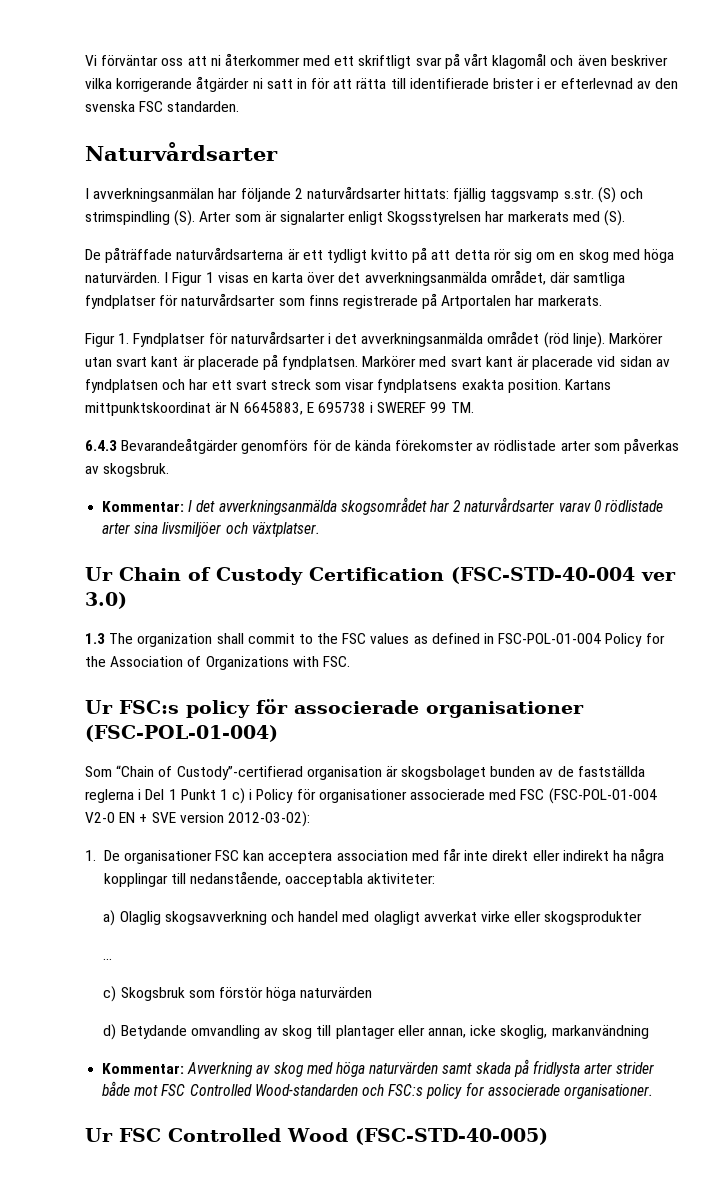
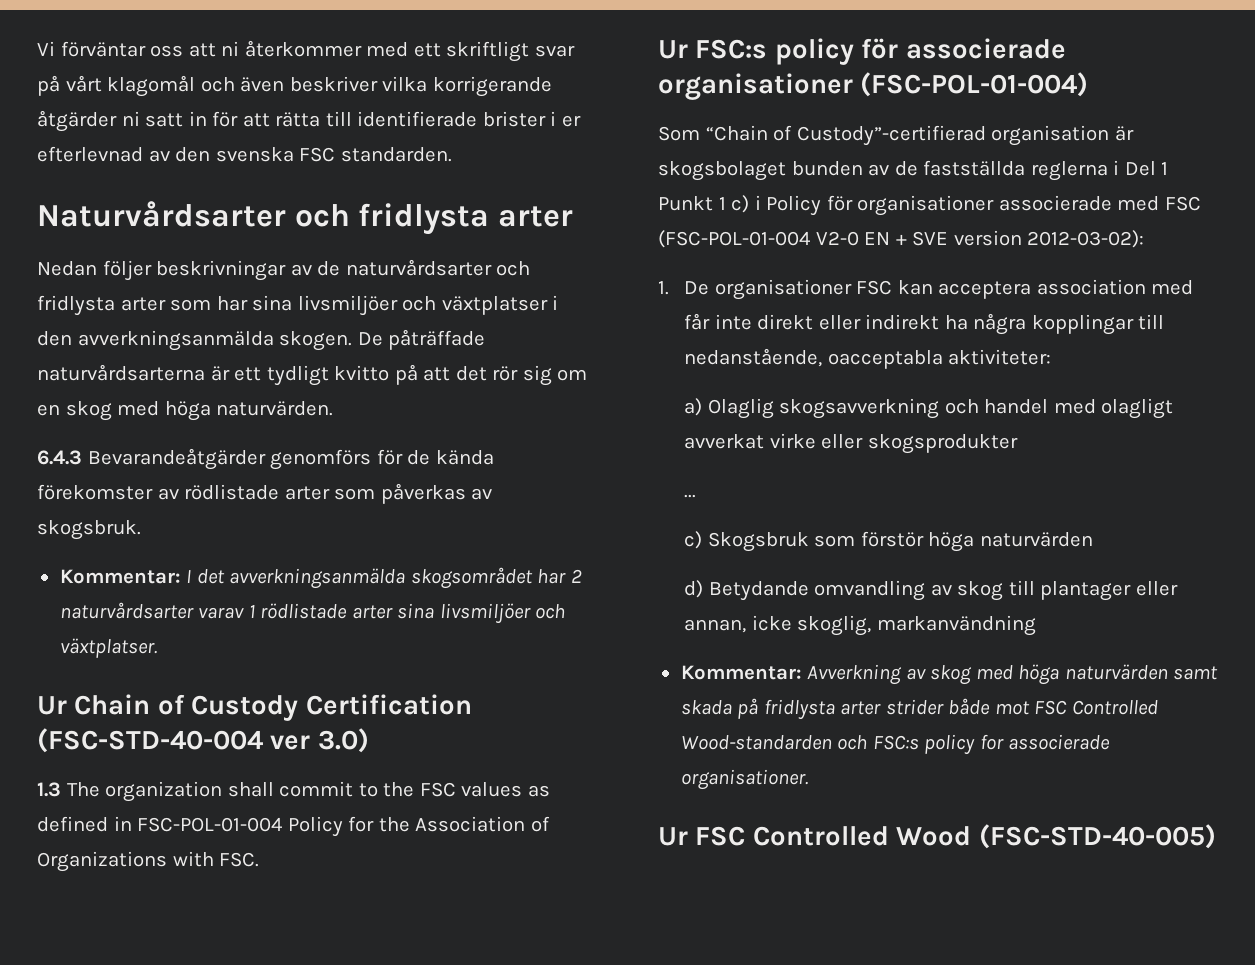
[85,186,644,203] [85,210,626,226] // I avverkningsanmälan har följande 2 naturvårdsarter hittats: fjällig taggsvamp s.str. (S) och strimspindling (S). Arter som är signalarter enligt Skogsstyrelsen har markerats med (S). // -> [294,203,573,235] [37,259,531,281] [37,295,559,316] [37,330,353,351] och fridlysta arter // Nedan följer beskrivningar av de naturvårdsarter och fridlysta arter som har sina livsmiljöer och växtplatser i den avverkningsanmälda skogen.
[454,249,490,260] detta -> [455,366,487,381] det
[164,270,626,286] [85,293,602,309] [85,331,664,348] [85,354,670,370] [85,379,612,393] [85,402,474,416] I Figur 1 visas en karta över det avverkningsanmälda området, där samtliga fyndplatser för naturvårdsarter som finns registrerade på Artportalen har markerats. // Figur 1. Fyndplatser för naturvårdsarter i det avverkningsanmälda området (röd linje). Markörer utan svart kant är placerade på fyndplatsen. Markörer med svart kant är placerade vid sidan av fyndplatsen och har ett svart streck som visar fyndplatsens exakta position. Kartans mittpunktskoordinat är N 6645883, E 695738 i SWEREF 99 TM. -> (334, 408) none
[593,500,601,512] 0 -> [248,605,255,618] 1

